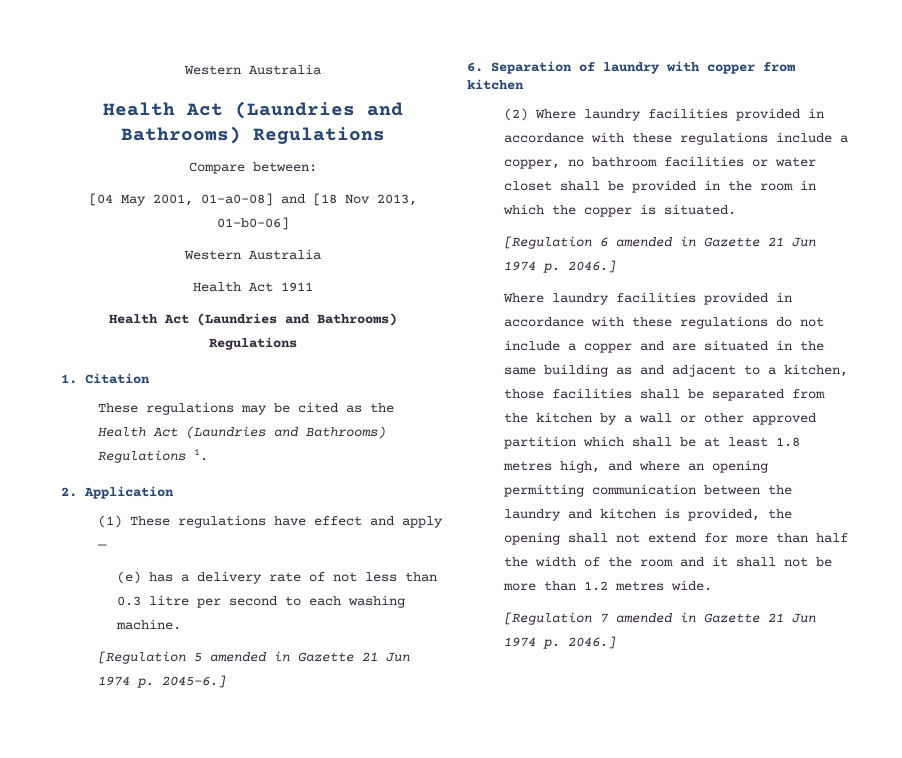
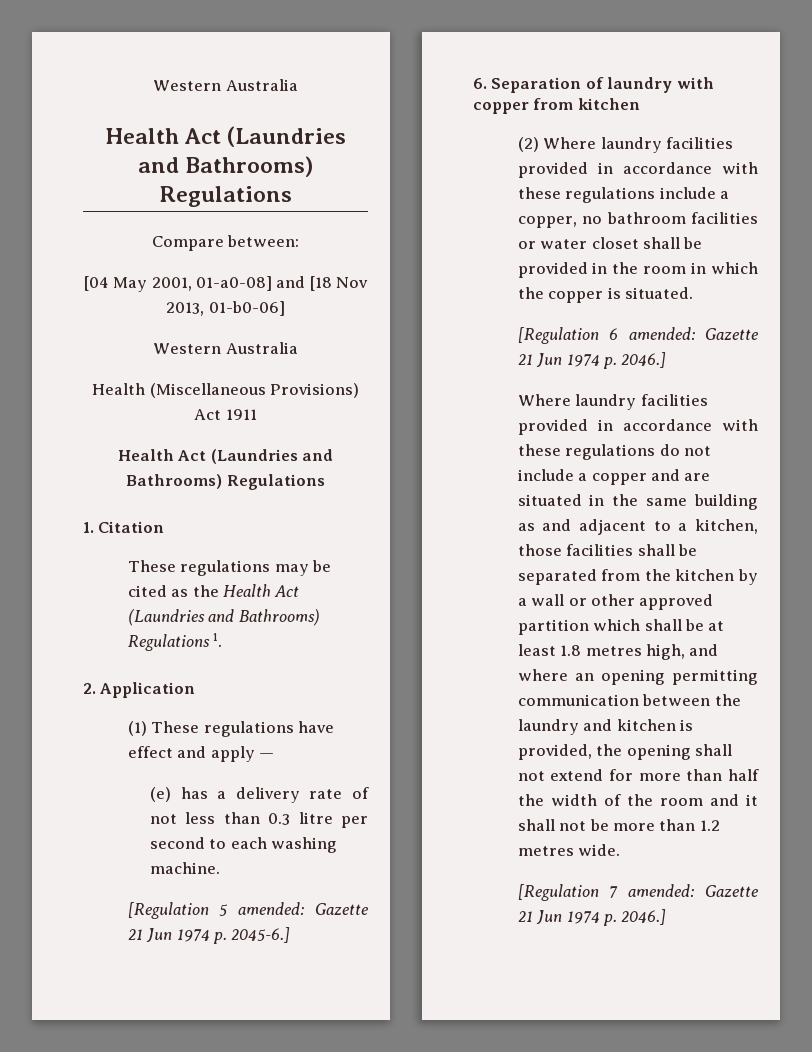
(241, 287) none -> [149,383,359,398] (Miscellaneous Provisions)
[210,651,291,662] amended in -> [238,902,305,915] amended:
[616,236,697,247] amended in -> [628,327,695,340] amended:
[616,612,697,623] amended in -> [628,884,695,897] amended:

